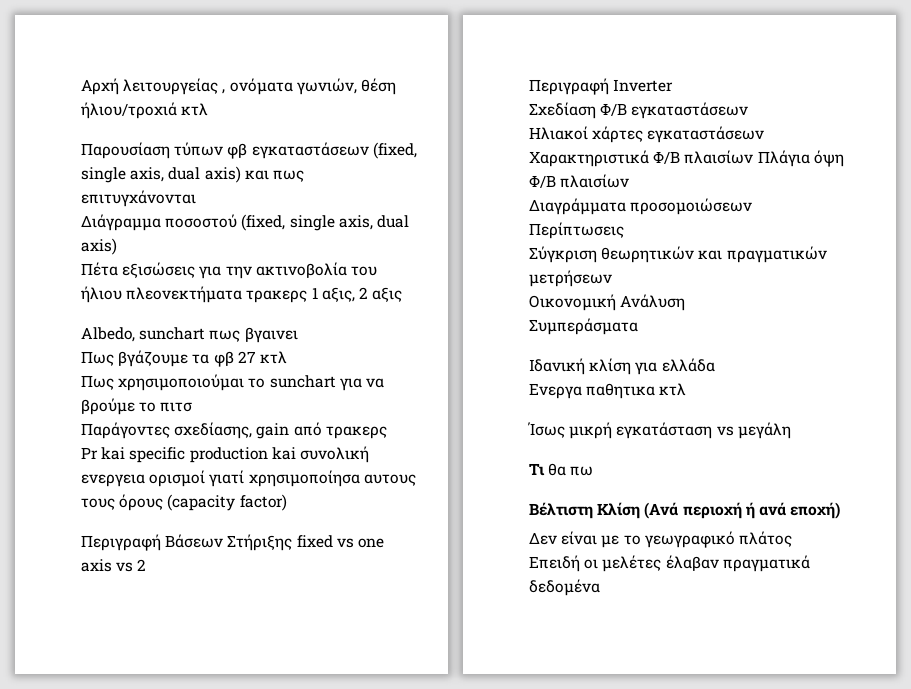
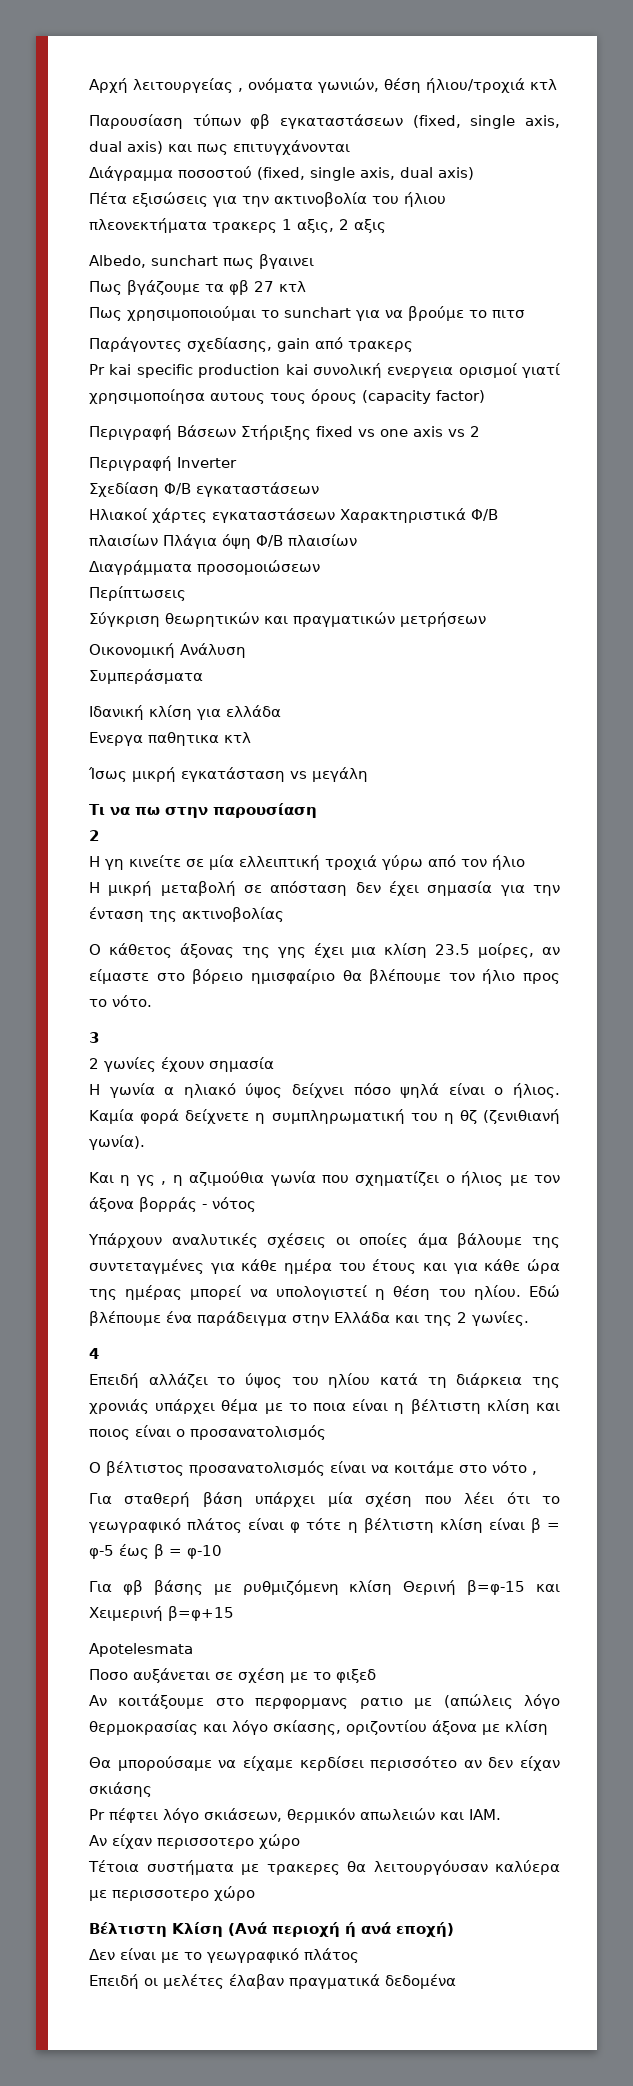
[548,463,594,476] θα πω -> [110,803,317,818] [89,830,99,841] [89,855,525,870] [89,881,560,896] [89,907,284,922] [89,943,560,958] [89,969,560,984] [89,995,152,1007] [89,1032,99,1043] [89,1057,274,1072] [89,1083,560,1098] [89,1109,560,1124] [89,1135,145,1150] [89,1171,561,1186] [89,1197,256,1212] [88,1233,560,1248] [89,1259,560,1274] [89,1285,560,1300] [89,1311,529,1326] [89,1348,99,1359] [89,1373,560,1388] [89,1399,560,1414] [89,1425,326,1440] [89,1461,537,1476] [89,1492,561,1507] [89,1518,561,1533] [89,1544,222,1559] [89,1580,560,1595] [89,1606,234,1621] [89,1643,193,1657] [89,1668,376,1683] [89,1694,560,1709] [89,1720,548,1735] [89,1756,560,1771] [89,1782,152,1797] [89,1808,501,1823] [89,1834,300,1849] [88,1860,560,1875] [89,1886,255,1901] να πω στην παρουσίαση // 2 // Η γη κινείτε σε μία ελλειπτική τροχιά γύρω από τον ήλιο // Η μικρή μεταβολή σε απόσταση δεν έχει σημασία για την ένταση της ακτινοβολίας // Ο κάθετος άξονας της γης έχει μια κλίση 23.5 μοίρες, αν είμαστε στο βόρειο ημισφαίριο θα βλέπουμε τον ήλιο προς το νότο. // 3 // 2 γωνίες έχουν σημασία // Η γωνία α ηλιακό ύψος δείχνει πόσο ψηλά είναι ο ήλιος. Καμία φορά δείχνετε η συμπληρωματική του η θζ (ζενιθιανή γωνία). // Και η γς , η αζιμούθια γωνία που σχηματίζει ο ήλιος με τον άξονα βορράς - νότος // Υπάρχουν αναλυτικές σχέσεις οι οποίες άμα βάλουμε της συντεταγμένες για κάθε ημέρα του έτους και για κάθε ώρα της ημέρας μπορεί να υπολογιστεί η θέση του ηλίου. Εδώ βλέπουμε ένα παράδειγμα στην Ελλάδα και της 2 γωνίες. // 4 // Επειδή αλλάζει το ύψος του ηλίου κατά τη διάρκεια της χρονιάς υπάρχει θέμα με το ποια είναι η βέλτιστη κλίση και ποιος είναι ο προσανατολισμός // Ο βέλτιστος προσανατολισμός είναι να κοιτάμε στο νότο , // Για σταθερή βάση υπάρχει μία σχέση που λέει ότι το γεωγραφικό πλάτος είναι φ τότε η βέλτιστη κλίση είναι β = φ-5 έως β = φ-10 // Για φβ βάσης με ρυθμιζόμενη κλίση Θερινή β=φ-15 και Χειμερινή β=φ+15 // Apotelesmata // Ποσο αυξάνεται σε σχέση με το φιξεδ // Αν κοιτάξουμε στο περφορμανς ρατιο με (απώλεις λόγο θερμοκρασίας και λόγο σκίασης, οριζοντίου άξονα με κλίση // Θα μπορούσαμε να είχαμε κερδίσει περισσότεο αν δεν είχαν σκιάσης // Pr πέφτει λόγο σκιάσεων, θερμικόν απωλειών και IAM. // Αν είχαν περισσοτερο χώρο // Τέτοια συστήματα με τρακερες θα λειτουργόυσαν καλύερα με περισσοτερο χώρο

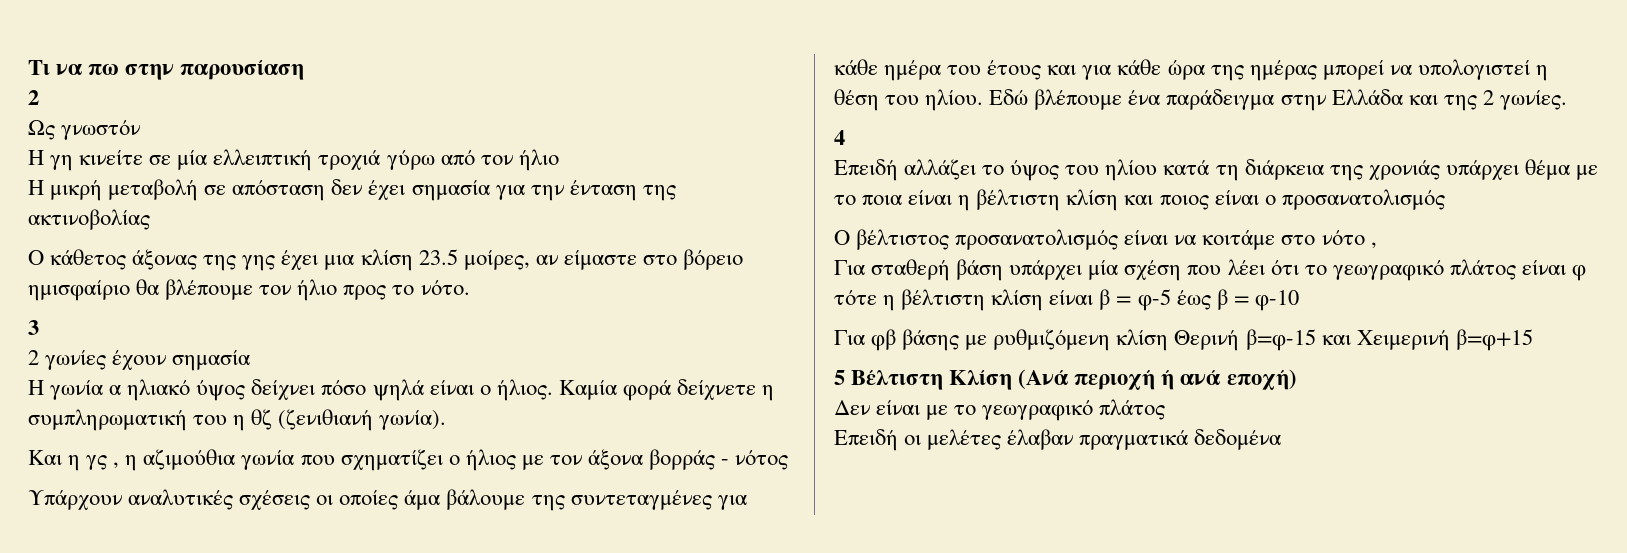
[89,78,557,93] [89,114,560,129] [89,140,350,155] [89,166,474,181] [89,192,446,207] [89,218,386,233] [89,254,314,269] [89,280,306,295] [89,306,525,321] [89,337,413,352] [89,363,560,378] [89,389,485,404] [89,425,480,440] [89,456,237,471] [89,482,319,497] [89,508,498,523] [89,534,357,549] [89,560,320,575] [89,586,186,601] [89,612,486,627] [89,643,246,658] [89,669,203,684] [89,705,281,720] [89,732,251,746] [88,767,368,782] Αρχή λειτουργείας , ονόματα γωνιών, θέση ήλιου/τροχιά κτλ // Παρουσίαση τύπων φβ εγκαταστάσεων (fixed, single axis, dual axis) και πως επιτυγχάνονται // Διάγραμμα ποσοστού (fixed, single axis, dual axis) // Πέτα εξισώσεις για την ακτινοβολία του ήλιου πλεονεκτήματα τρακερς 1 αξις, 2 αξις // Albedo, sunchart πως βγαινει // Πως βγάζουμε τα φβ 27 κτλ // Πως χρησιμοποιούμαι το sunchart για να βρούμε το πιτσ // Παράγοντες σχεδίασης, gain από τρακερς // Pr kai specific production kai συνολική ενεργεια ορισμοί γιατί χρησιμοποίησα αυτους τους όρους (capacity factor) // Περιγραφή Βάσεων Στήριξης fixed vs one axis vs 2 // Περιγραφή Inverter // Σχεδίαση Φ/Β εγκαταστάσεων // Ηλιακοί χάρτες εγκαταστάσεων Χαρακτηριστικά Φ/Β πλαισίων Πλάγια όψη Φ/Β πλαισίων // Διαγράμματα προσομοιώσεων // Περίπτωσεις // Σύγκριση θεωρητικών και πραγματικών μετρήσεων // Οικονομική Ανάλυση // Συμπεράσματα // Ιδανική κλίση για ελλάδα // Ενεργα παθητικα κτλ // Ίσως μικρή εγκατάσταση vs μεγάλη // -> (28, 67) none
(99, 835) none -> [28,120,141,140] // Ως γνωστόν
[89,1643,193,1657] [89,1668,376,1683] [89,1694,560,1709] [89,1720,548,1735] [89,1756,560,1771] [89,1782,152,1797] [89,1808,501,1823] [89,1834,300,1849] [88,1860,560,1875] [89,1886,255,1901] Apotelesmata // Ποσο αυξάνεται σε σχέση με το φιξεδ // Αν κοιτάξουμε στο περφορμανς ρατιο με (απώλεις λόγο θερμοκρασίας και λόγο σκίασης, οριζοντίου άξονα με κλίση // Θα μπορούσαμε να είχαμε κερδίσει περισσότεο αν δεν είχαν σκιάσης // Pr πέφτει λόγο σκιάσεων, θερμικόν απωλειών και IAM. // Αν είχαν περισσοτερο χώρο // Τέτοια συστήματα με τρακερες θα λειτουργόυσαν καλύερα με περισσοτερο χώρο // -> [834,370,845,385] 5

